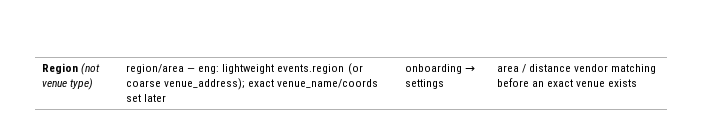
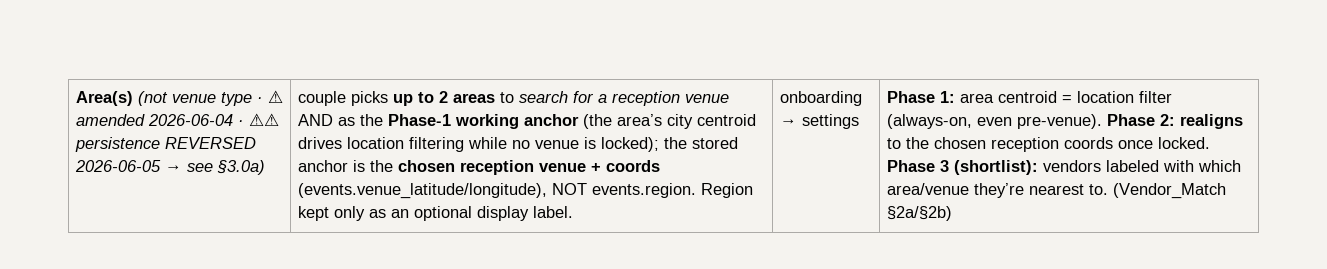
[41,63,78,74] Region -> [75,91,133,106] Area(s)
[70,78,94,90] [125,63,363,75] [125,78,379,90] [125,94,167,102] [404,64,476,74] [404,79,444,89] [496,64,657,74] [496,78,638,87] type) | region/area — eng: lightweight events.region (or coarse venue_address); exact venue_name/coords set later | onboarding → settings | area / distance vendor matching before an exact venue exists -> [220,90,283,106] [75,113,279,126] [74,137,256,152] [74,160,265,175] [297,91,729,106] [297,114,756,129] [297,137,738,152] [297,160,660,175] [297,183,753,199] [297,206,573,221] [779,91,862,106] [779,114,859,129] [886,91,1172,103] [886,114,1243,129] [886,137,1210,152] [886,160,1241,175] [886,183,1226,199] [886,206,952,221] type · ⚠ amended 2026-06-04 · ⚠⚠ persistence REVERSED 2026-06-05 → see §3.0a) | couple picks up to 2 areas to search for a reception venue AND as the Phase-1 working anchor (the area’s city centroid drives location filtering while no venue is locked); the stored anchor is the chosen reception venue + coords (events.venue_latitude/longitude), NOT events.region. Region kept only as an optional display label. | onboarding → settings | Phase 1: area centroid = location filter (always-on, even pre-venue). Phase 2: realigns to the chosen reception coords once locked. Phase 3 (shortlist): vendors labeled with which area/venue they’re nearest to. (Vendor_Match §2a/§2b)

